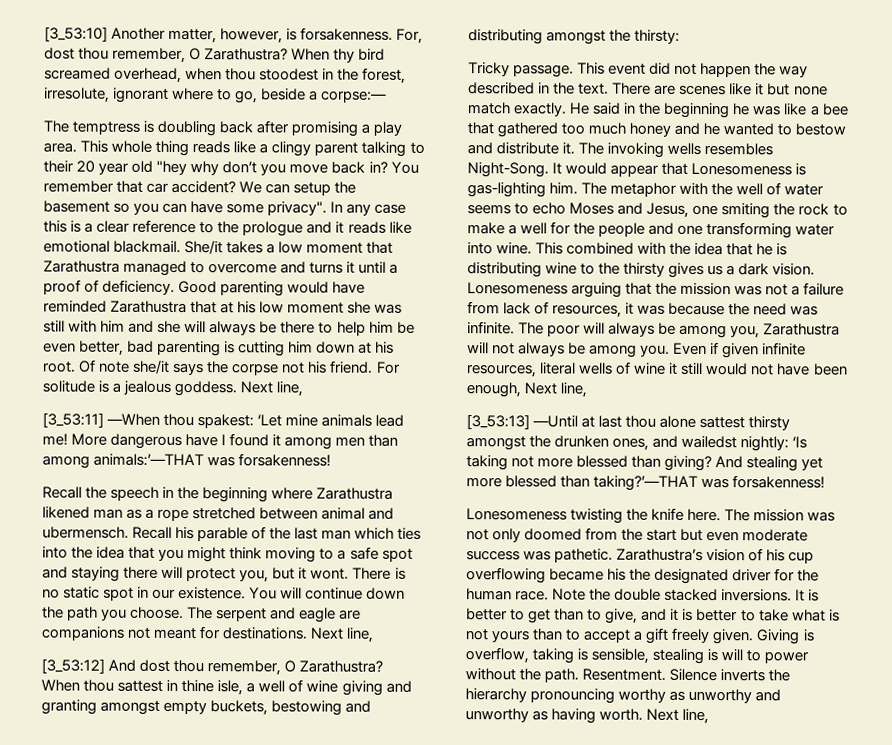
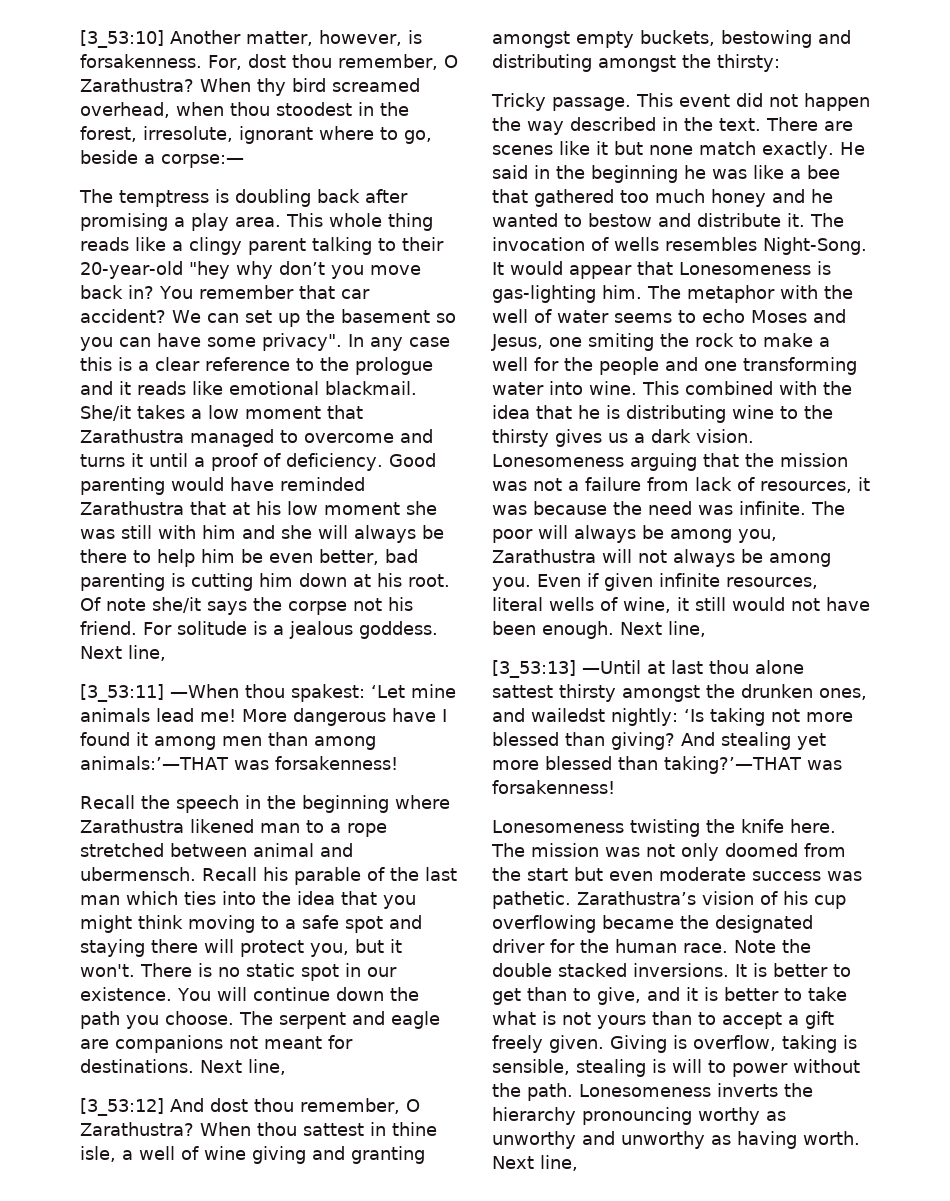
[76,160,154,175] 20 year old -> [80,261,183,279] 20-year-old
[293,182,332,196] setup -> [244,310,300,327] set up
[126,508,143,519] as -> [306,820,324,833] to
[310,568,350,580] wont. -> [80,964,135,977] won't.
[607,142,665,158] invoking -> [492,237,609,251] invocation of
[633,362,667,375] wine -> [623,597,671,613] wine,
[466,382,521,398] enough, -> [542,621,614,639] enough.
[607,568,627,581] his -> (674, 922) none
[582,668,718,682] Resentment. Silence -> [579,1084,711,1097] Lonesomeness

